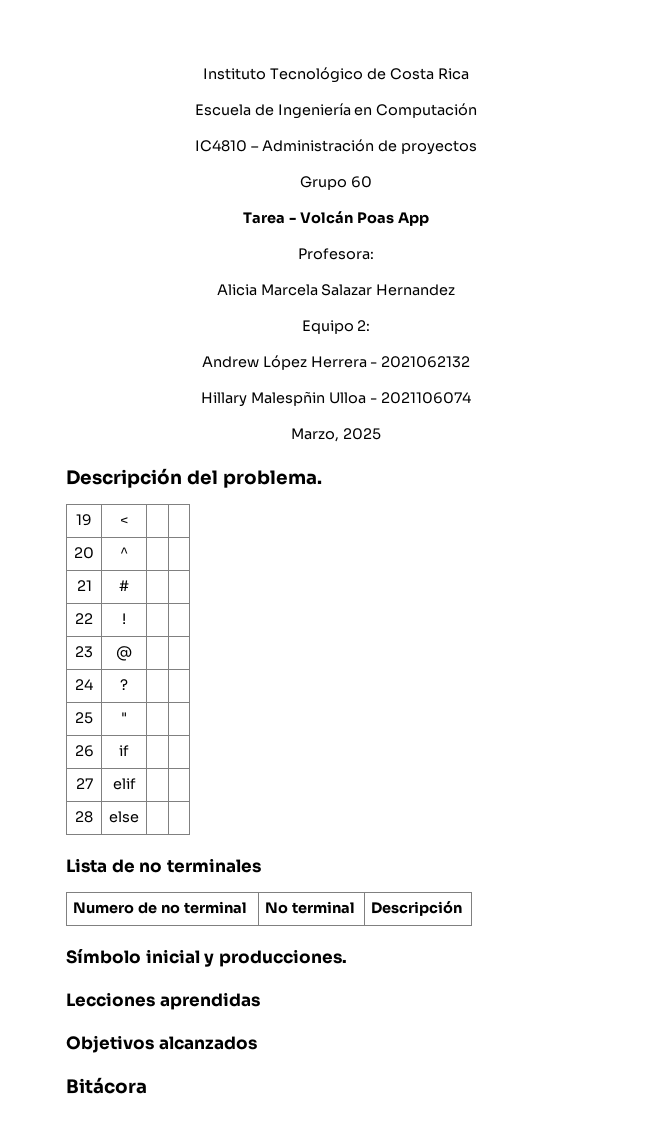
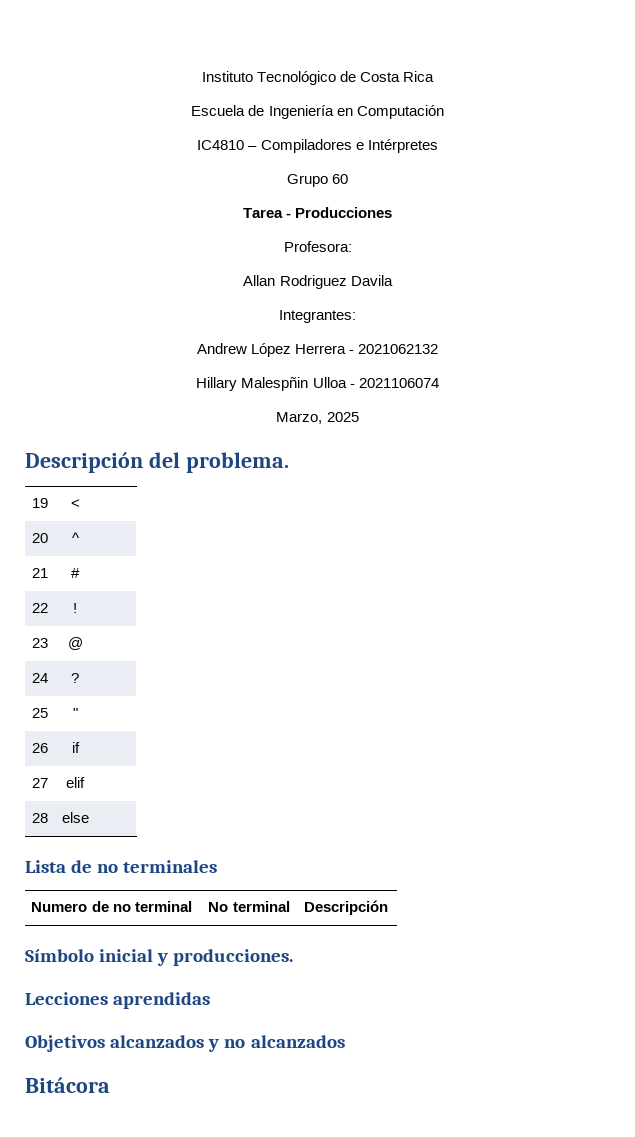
[262,139,477,155] Administración de proyectos -> [260,139,438,153] Compiladores e Intérpretes
[300,211,429,226] [298,248,374,260] [216,284,456,296] [301,320,371,334] Volcán Poas App // Profesora: // Alicia Marcela Salazar Hernandez // Equipo 2: -> [295,207,393,218] [283,241,352,252] [243,275,393,289] [279,310,356,323] Producciones // Profesora: // Allan Rodriguez Davila // Integrantes:
(257, 1043) none -> [208,1035,345,1052] y no alcanzados

